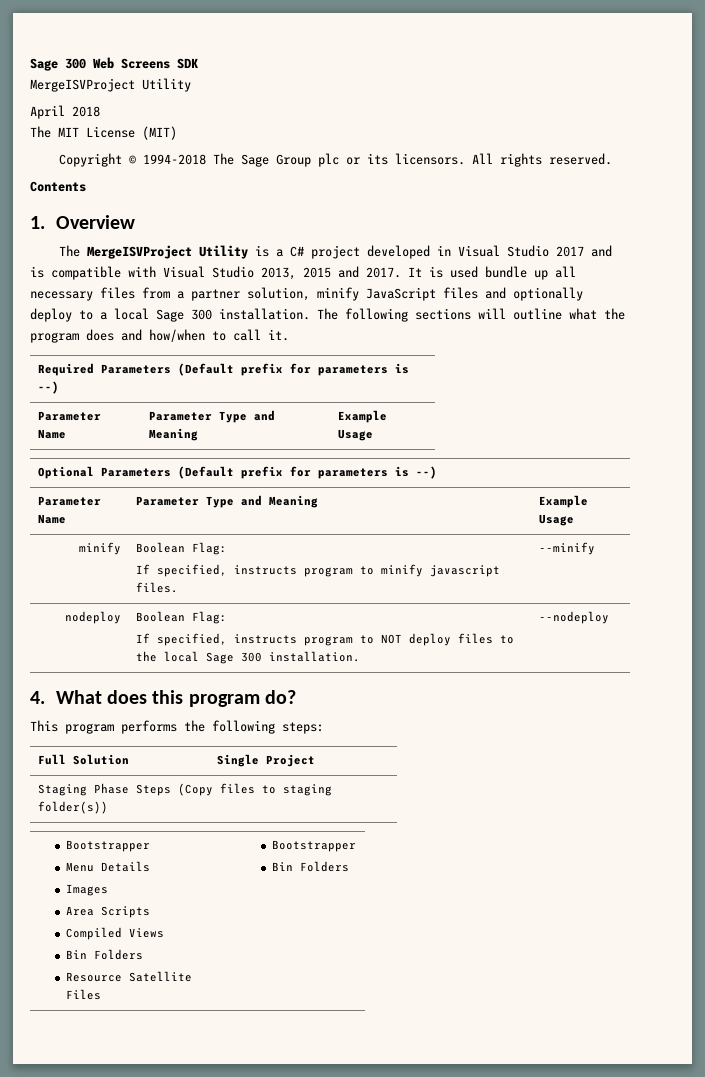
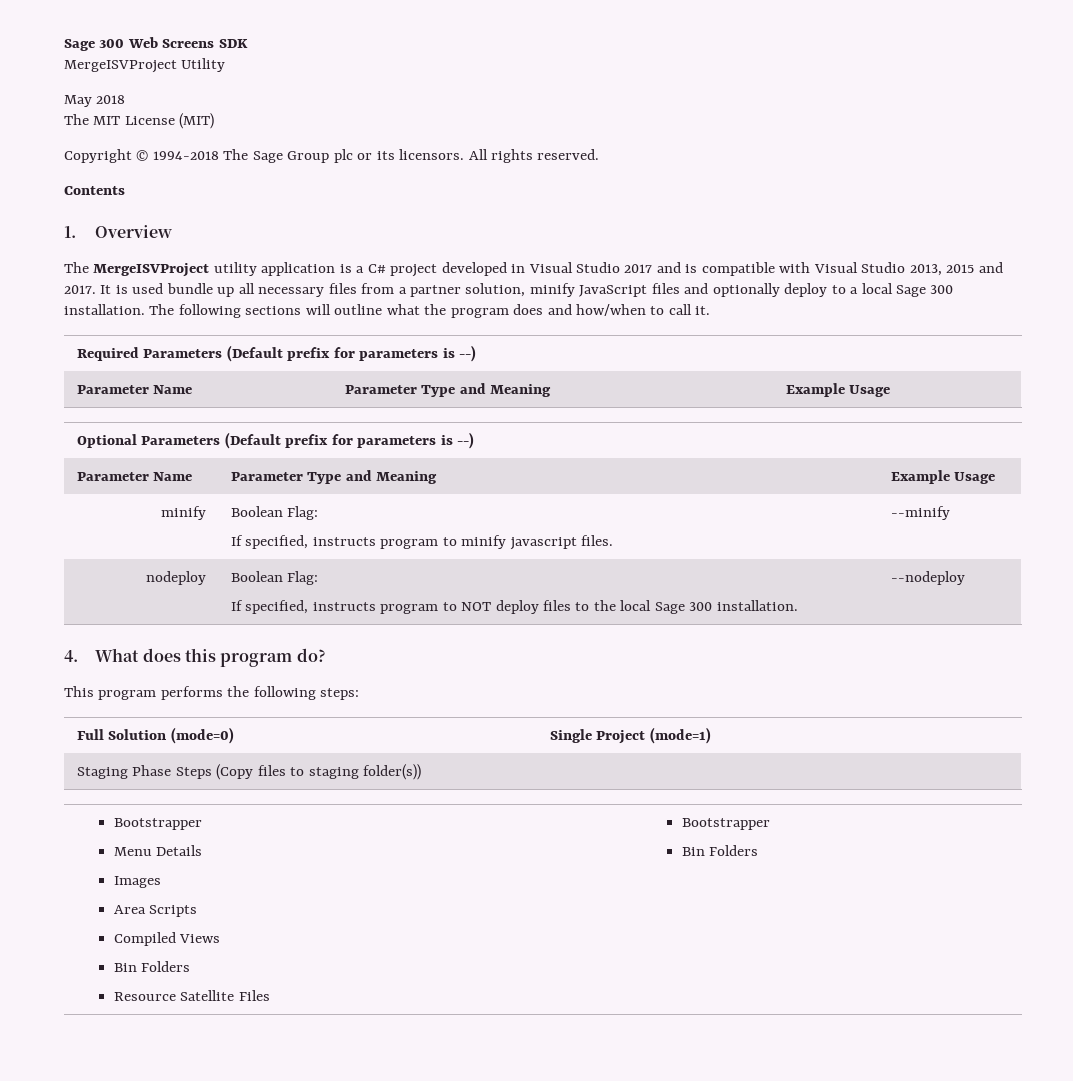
[30,105,65,119] April -> [64,95,92,107] May
[198,245,248,259] Utility -> [213,262,336,276] utility application
(129, 759) none -> [170,727,234,744] (mode=0)
(315, 760) none -> [649,727,711,744] (mode=1)

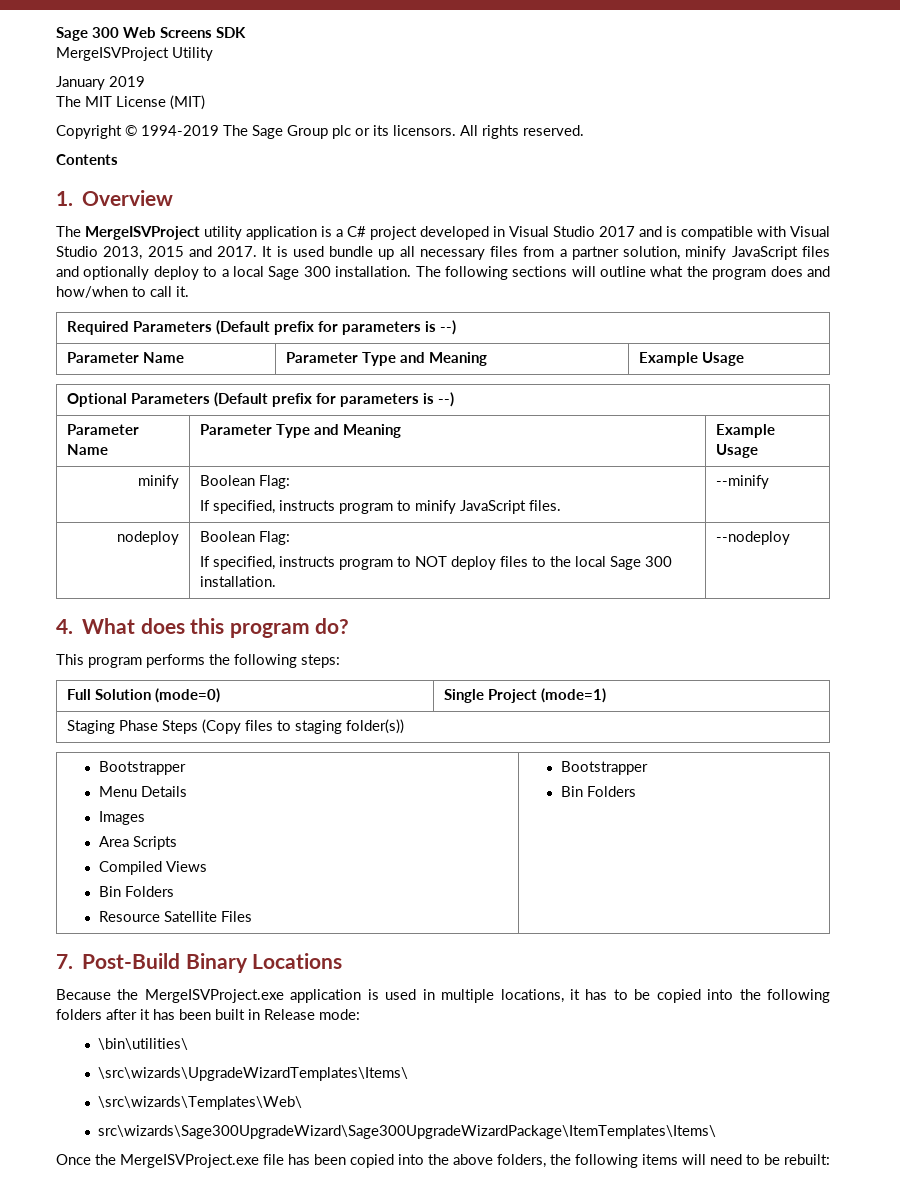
[64,95,126,107] May 2018 -> [56,76,145,90] January 2019
[152,151,219,160] 1994-2018 -> [141,125,219,136] 1994-2019
[509,537,577,550] javascript -> [459,500,526,514] JavaScript
(759, 850) none -> [56,953,343,973] [56,989,830,1003] [56,1009,360,1020] [97,1038,188,1050] [97,1067,408,1081] [97,1096,302,1110] [97,1125,716,1139] [56,1154,830,1168] // 7. Post-Build Binary Locations // Because the MergeISVProject.exe application is used in multiple locations, it has to be copied into the following folders after it has been built in Release mode: // \bin\utilities\ // \src\wizards\UpgradeWizardTemplates\Items\ // \src\wizards\Templates\Web\ // src\wizards\Sage300UpgradeWizard\Sage300UpgradeWizardPackage\ItemTemplates\Items\ // Once the MergeISVProject.exe file has been copied into the above folders, the following items will need to be rebuilt:

